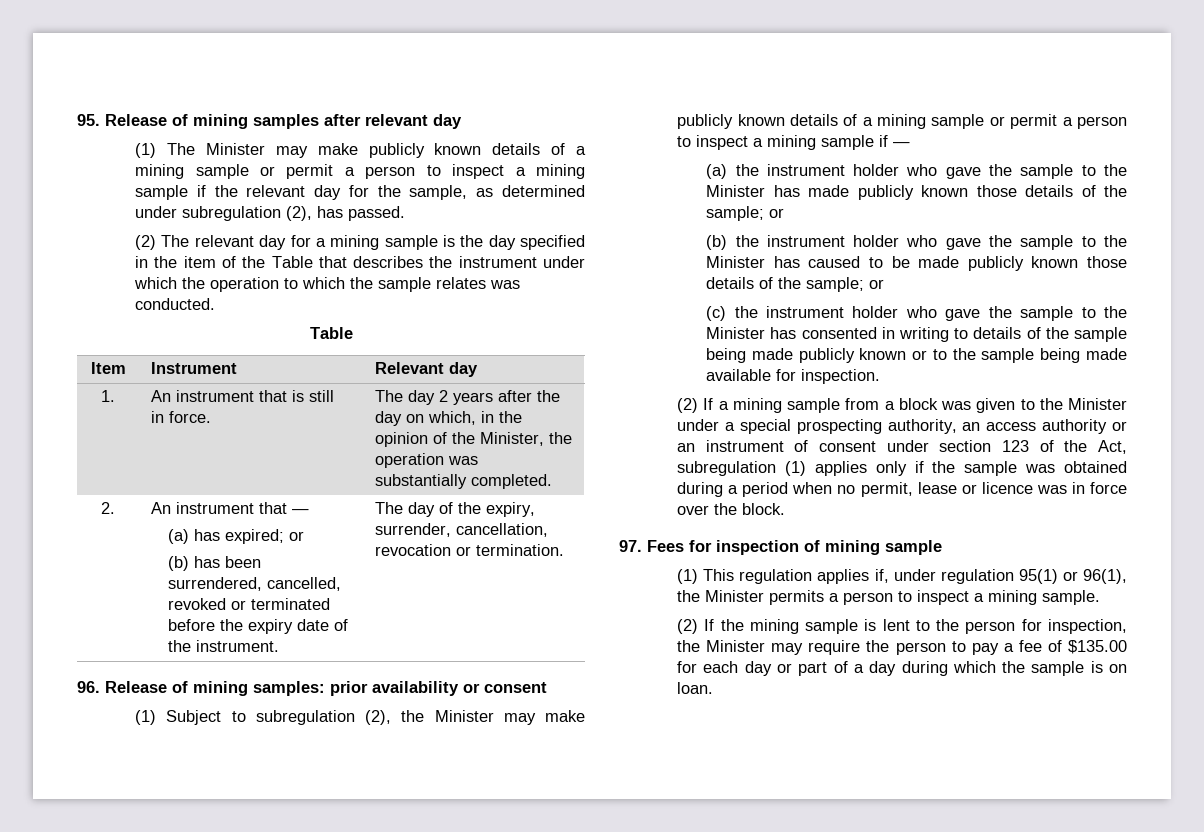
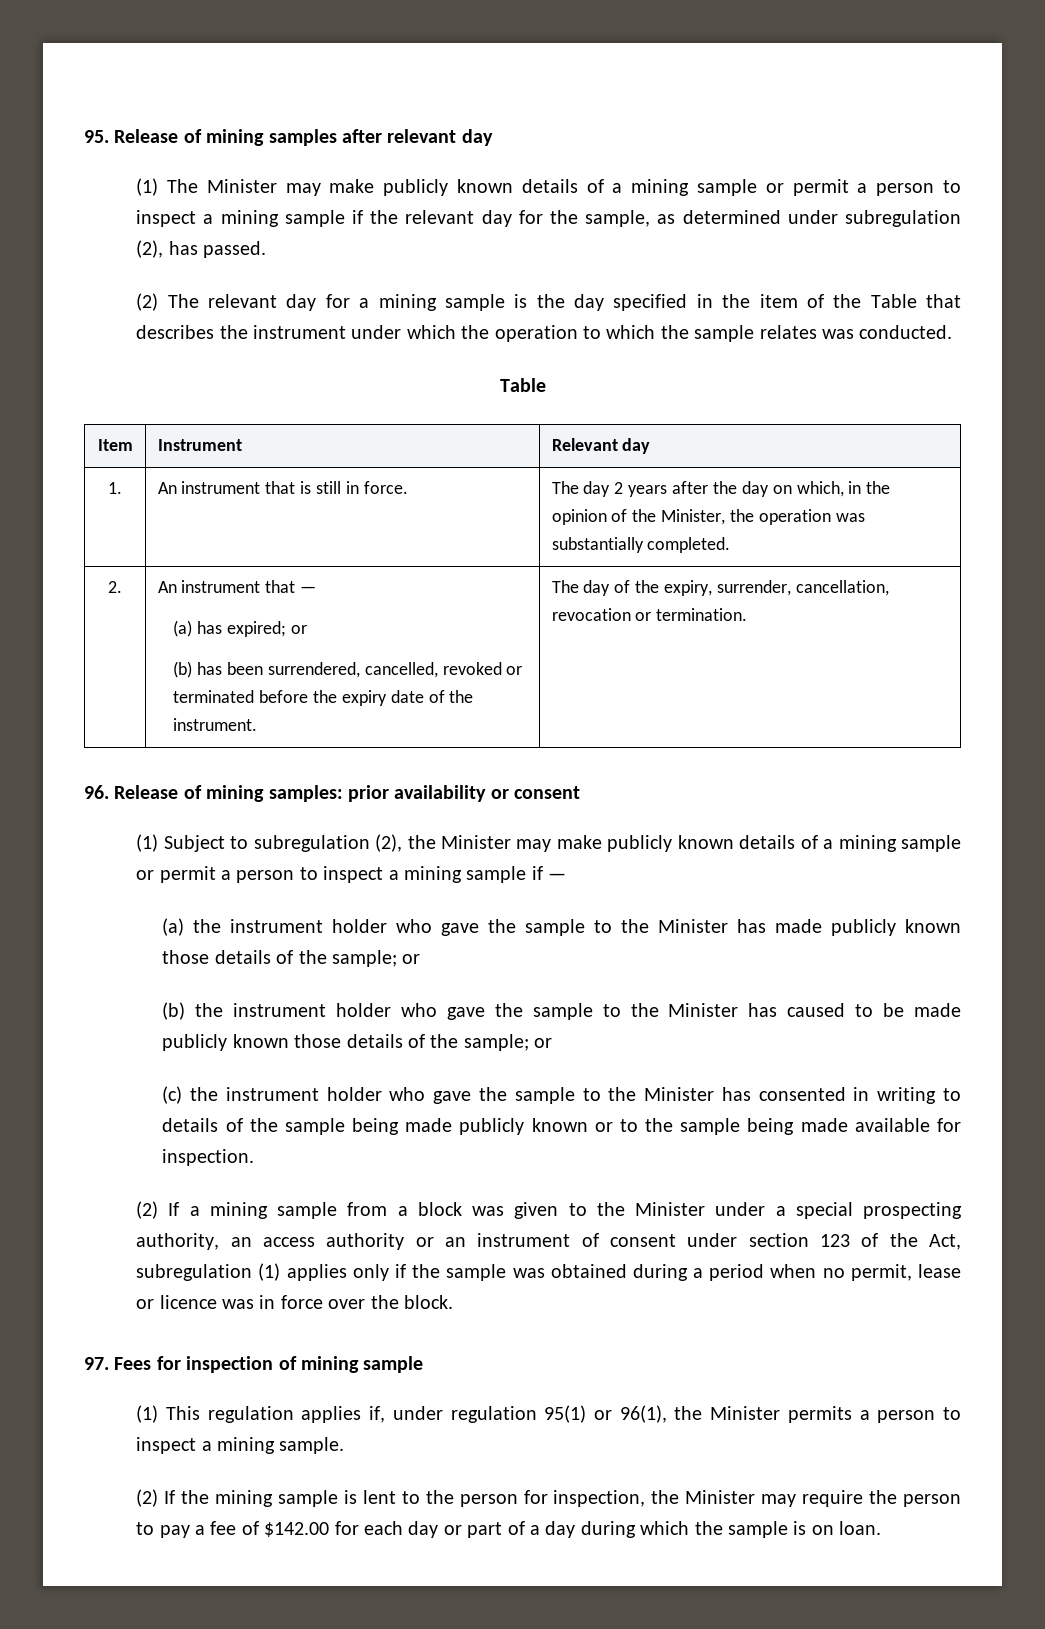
[1068,640,1127,654] $135.00 -> [264,1522,330,1537] $142.00

